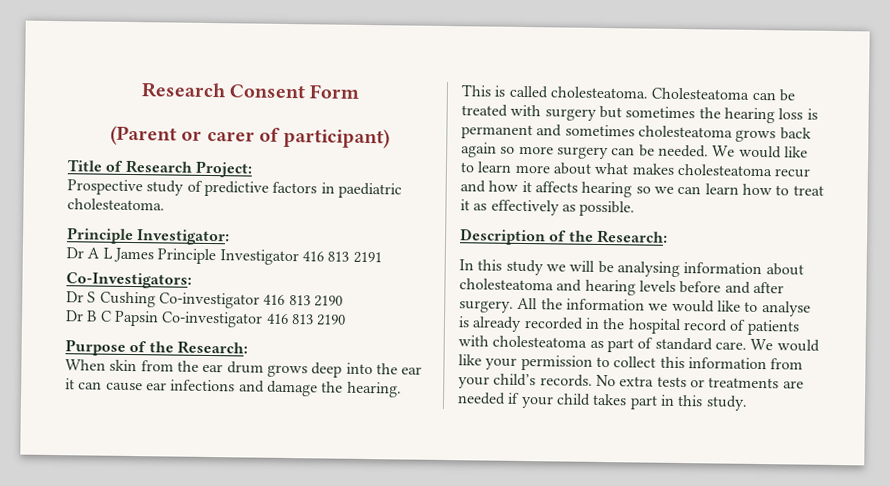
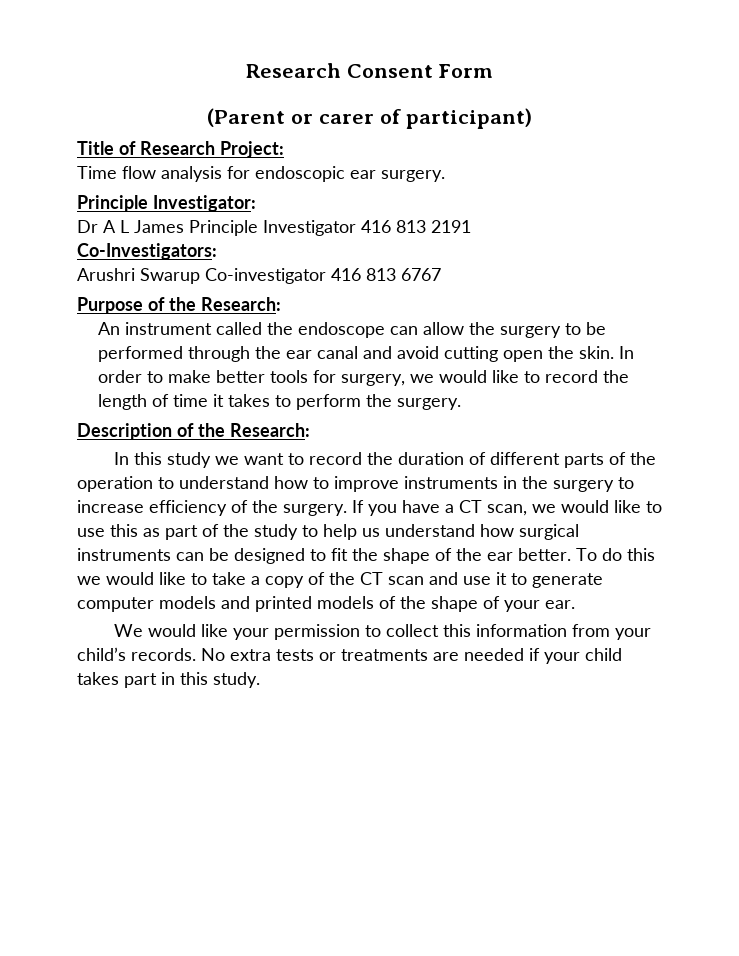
[67,179,402,199] [67,198,165,211] Prospective study of predictive factors in paediatric cholesteatoma. -> [77,166,445,182] Time flow analysis for endoscopic ear surgery.
[66,291,343,309] [65,310,347,328] [65,339,248,356] [65,359,423,378] [65,378,402,398] [461,84,795,102] [461,104,818,124] [461,124,812,143] [461,142,808,160] [460,161,811,178] [460,180,824,198] [460,199,636,217] Dr S Cushing Co-investigator 416 813 2190 // Dr B C Papsin Co-investigator 416 813 2190 // Purpose of the Research: // When skin from the ear drum grows deep into the ear it can cause ear infections and damage the hearing. This is called cholesteatoma. Cholesteatoma can be treated with surgery but sometimes the hearing loss is permanent and sometimes cholesteatoma grows back again so more surgery can be needed. We would like to learn more about what makes cholesteatoma recur and how it affects hearing so we can learn how to treat it as effectively as possible. -> [77,268,441,284] [77,297,281,314] [98,322,607,338] [98,346,635,362] [98,370,630,386] [98,394,462,410] Arushri Swarup Co-investigator 416 813 6767 // Purpose of the Research: // An instrument called the endoscope can allow the surgery to be performed through the ear canal and avoid cutting open the skin. In order to make better tools for surgery, we would like to record the length of time it takes to perform the surgery.
[569,260,804,277] [459,278,784,296] [459,297,811,317] [458,316,800,336] [458,335,747,353] will be analysing information about cholesteatoma and hearing levels before and after surgery. All the information we would like to analyse is already recorded in the hospital record of patients with cholesteatoma as part of standard care. -> [243,452,656,468] [77,476,634,492] [77,500,662,516] [77,524,579,540] [77,548,655,564] [77,572,603,588] [77,596,575,612] want to record the duration of different parts of the operation to understand how to improve instruments in the surgery to increase efficiency of the surgery. If you have a CT scan, we would like to use this as part of the study to help us understand how surgical instruments can be designed to fit the shape of the ear better. To do this we would like to take a copy of the CT scan and use it to generate computer models and printed models of the shape of your ear. //

